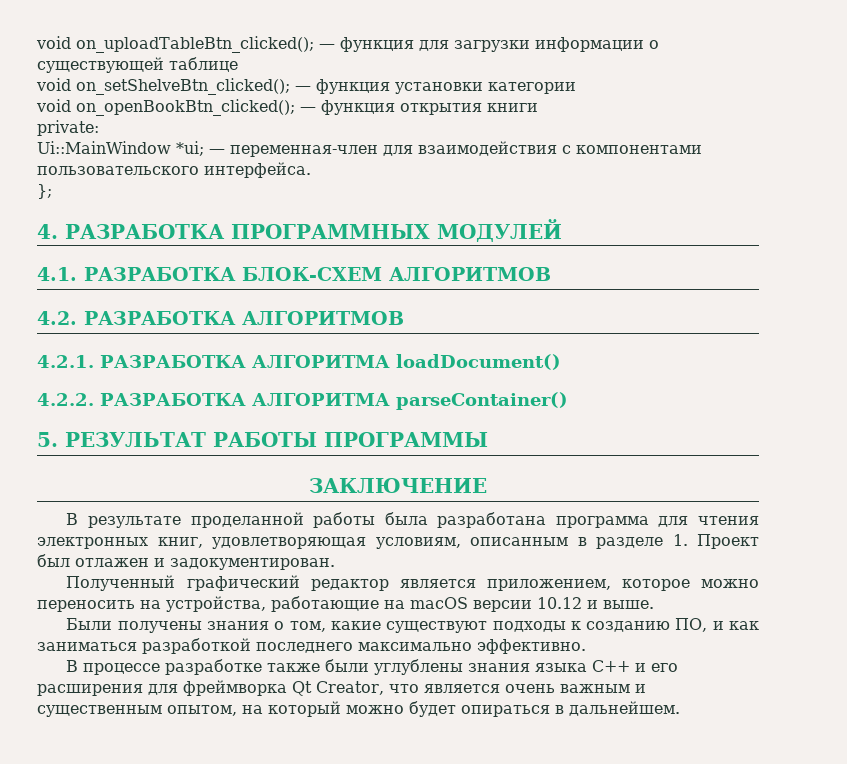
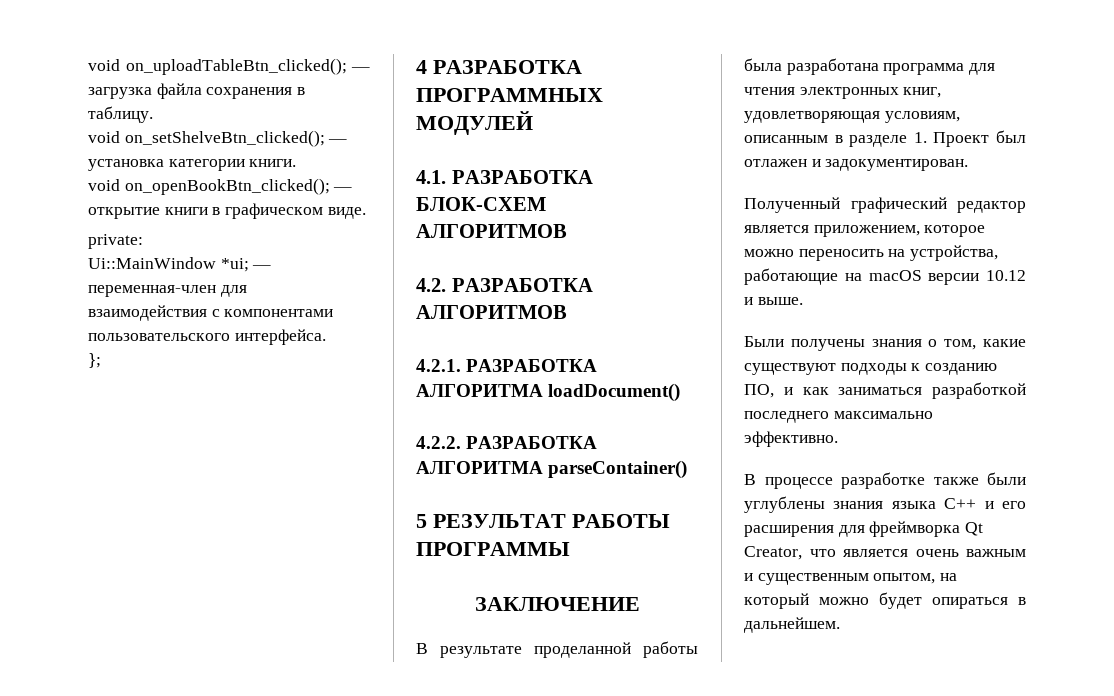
[339,37,659,52] [37,57,238,73] функция для загрузки информации о существующей таблице -> [88,83,306,99] [88,106,153,123] загрузка файла сохранения в таблицу.
[316,79,483,94] функция установки -> [88,159,164,171] установка
(576, 88) none -> [249,159,297,167] книги.
[321,100,482,115] функция открытия -> [88,207,160,219] открытие
(538, 107) none -> [212,203,366,219] в графическом виде.
[37,224,58,239] 4. -> [416,60,427,74] 4
[37,432,58,447] 5. -> [416,514,427,528] 5

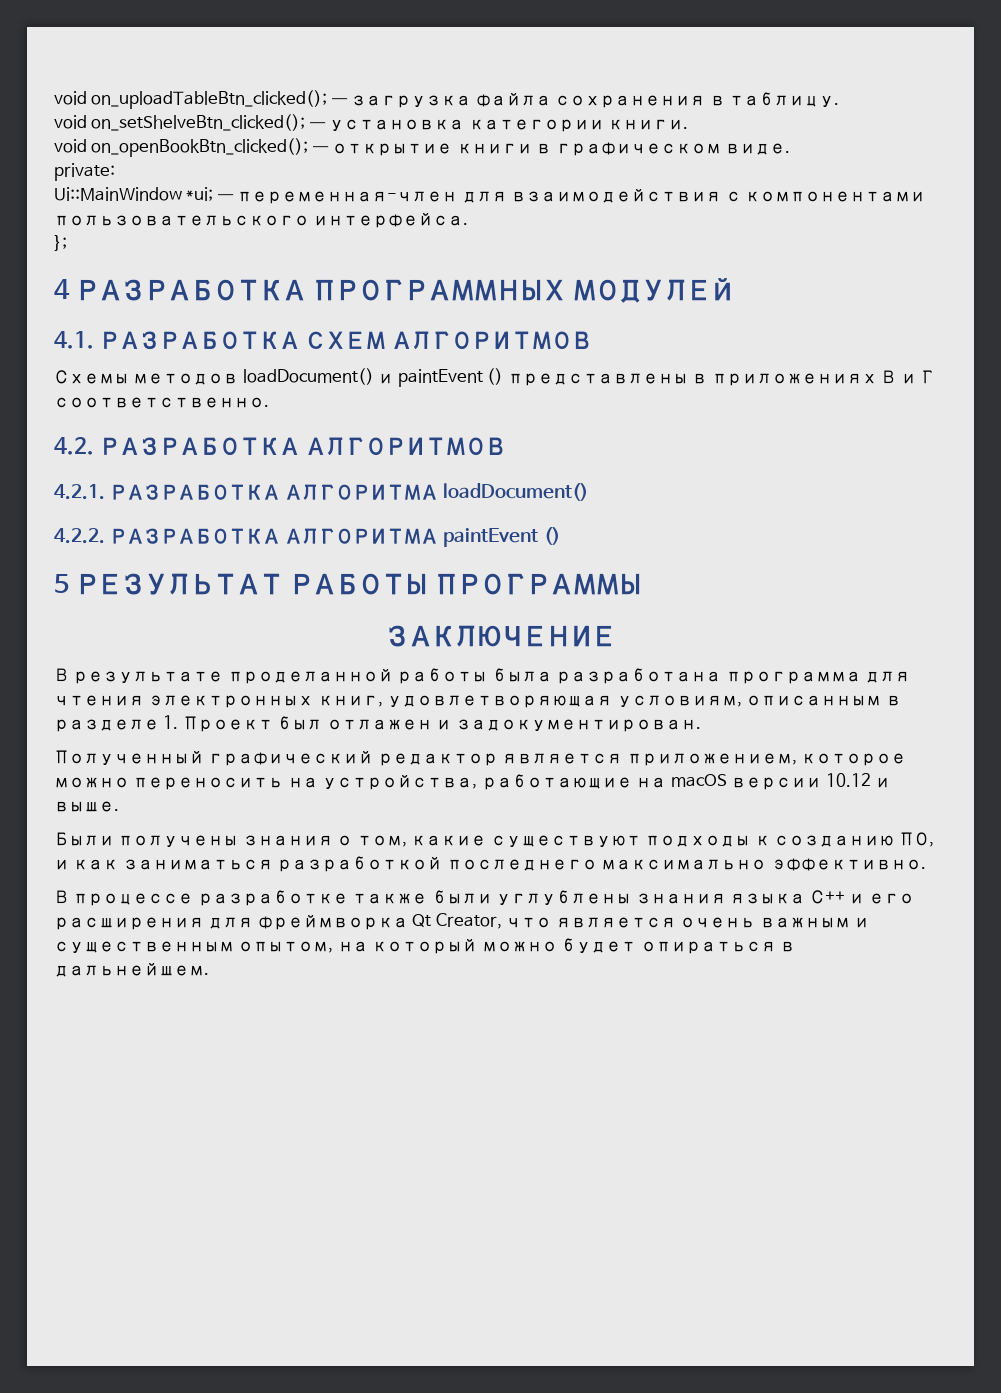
[416,197,546,211] [416,224,567,238] БЛОК-СХЕМ АЛГОРИТМОВ -> [305,331,592,350] [54,368,936,387] [54,397,269,408] СХЕМ АЛГОРИТМОВ // Схемы методов loadDocument() и paintEvent () представлены в приложениях В и Г соответственно.
[548,460,688,479] parseContainer() -> [443,527,560,547] paintEvent ()

